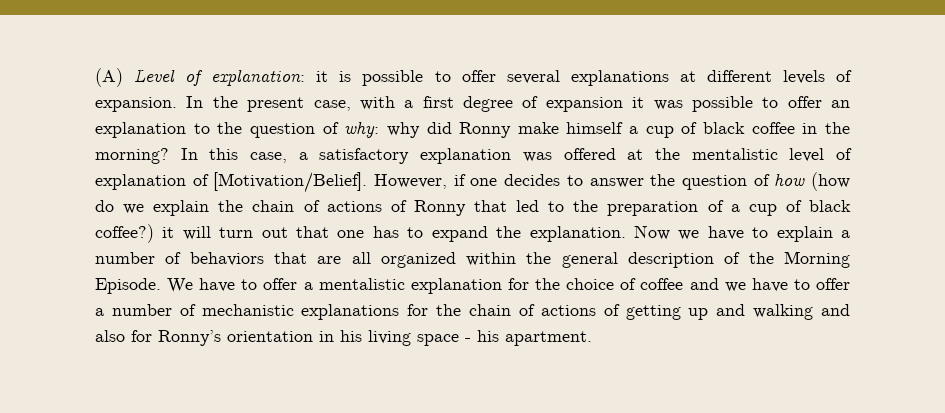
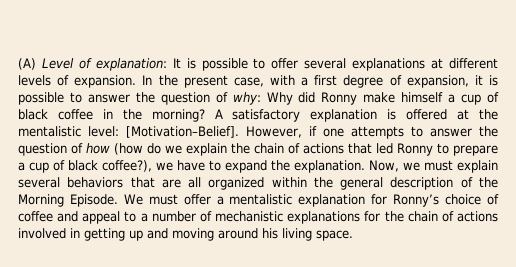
[316,71,329,82] it -> [172,58,181,68] It
[545,96,850,112] [95,122,210,138] expansion it was possible to offer an explanation to -> [406,75,499,88] [18,92,130,105] expansion, it is possible to answer
[386,122,420,138] why -> [266,92,293,105] Why
[180,148,308,163] In this case, a -> [214,109,223,119] A
[522,152,552,162] was -> [387,109,397,120] is
[789,148,853,162] [95,172,368,193] level of explanation of [Motivation/Belief]. -> [88,126,239,138] level: [Motivation–Belief].
[504,174,561,186] decides -> [351,126,404,139] attempts
[390,200,851,216] [95,224,850,243] [95,252,182,264] of Ronny that led to the preparation of a cup of black coffee?) it will turn out that one has to expand the explanation. Now we have to explain a number of -> [348,143,498,156] [18,160,498,173] [18,177,60,188] that led Ronny to prepare a cup of black coffee?), we have to expand the explanation. Now, we must explain several
[199,278,258,292] have to -> [148,194,178,205] must
[535,278,561,290] the -> [393,194,440,207] Ronny’s
[724,278,851,292] we have to offer -> [82,211,137,224] appeal to
[603,304,620,316] of -> [18,228,80,239] involved in
[753,304,851,320] [95,330,592,346] walking and also for Ronny’s orientation in his living space - his apartment. -> [172,228,353,241] moving around his living space.

